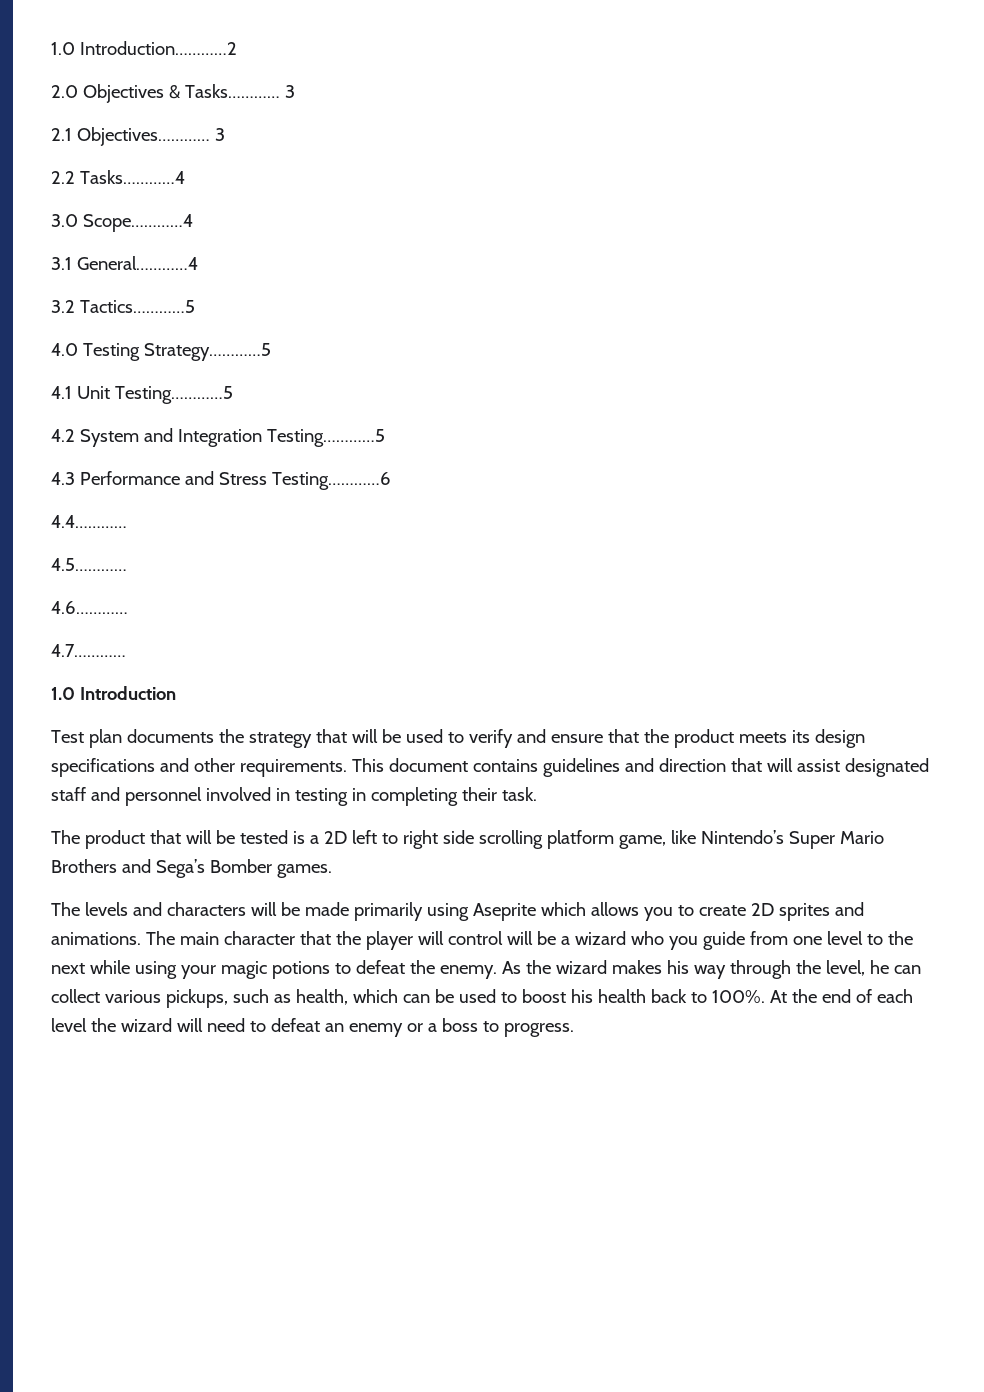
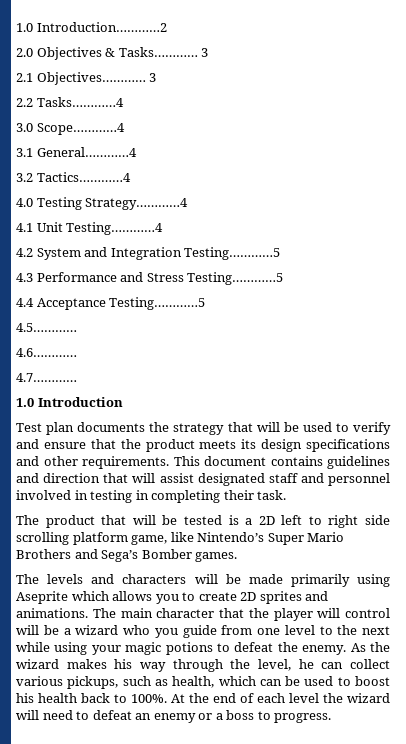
[79,300,195,313] Tactics…………5 -> [36,172,131,182] Tactics…………4
[143,343,271,361] Strategy…………5 -> [85,198,189,210] Strategy…………4
[114,386,233,404] Testing…………5 -> [66,222,164,235] Testing…………4
[271,472,391,490] [51,515,127,528] Testing…………6 // 4.4………… -> [187,272,284,285] [16,297,206,310] Testing…………5 // 4.4 Acceptance Testing…………5

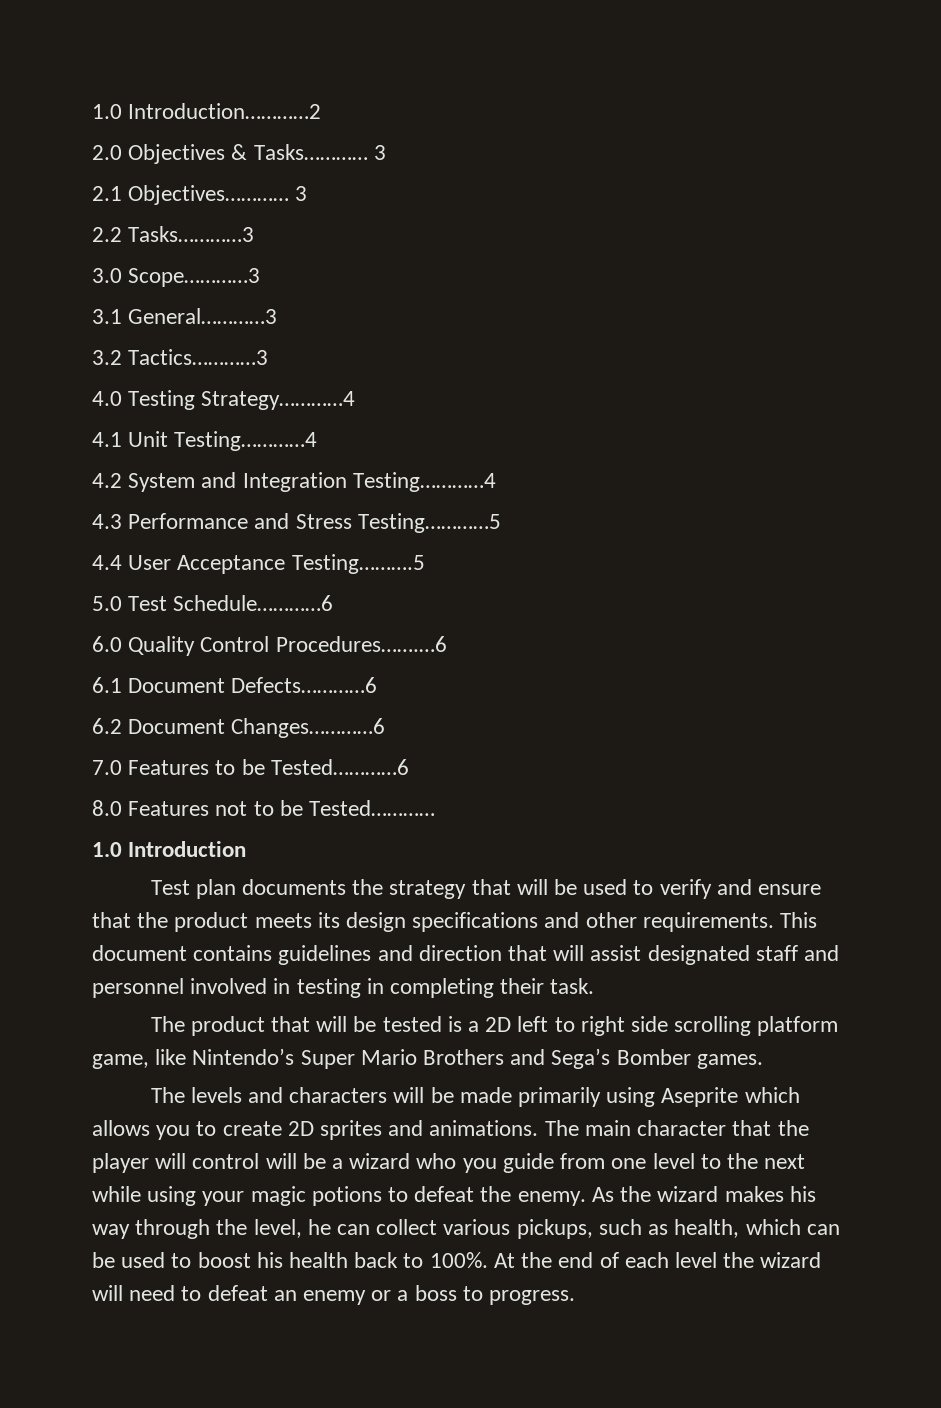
[36,97,124,107] Tasks…………4 -> [128,226,255,242] Tasks…………3
[36,123,125,135] Scope…………4 -> [128,268,261,287] Scope…………3
[36,147,137,157] General…………4 -> [128,308,278,324] General…………3
[36,172,131,182] Tactics…………4 -> [128,349,269,365] Tactics…………3
[184,247,281,260] Testing…………5 -> [352,472,496,492] Testing…………4
[36,297,206,310] [16,323,77,332] [16,348,77,357] [16,373,77,382] Acceptance Testing…………5 // 4.5………… // 4.6………… // 4.7………… -> [128,554,425,574] [92,595,334,611] [92,636,447,656] [92,677,378,693] [92,718,386,738] [92,759,409,775] [92,800,436,816] User Acceptance Testing……….5 // 5.0 Test Schedule…………6 // 6.0 Quality Control Procedures…….…6 // 6.1 Document Defects…………6 // 6.2 Document Changes…………6 // 7.0 Features to be Tested…………6 // 8.0 Features not to be Tested…………

